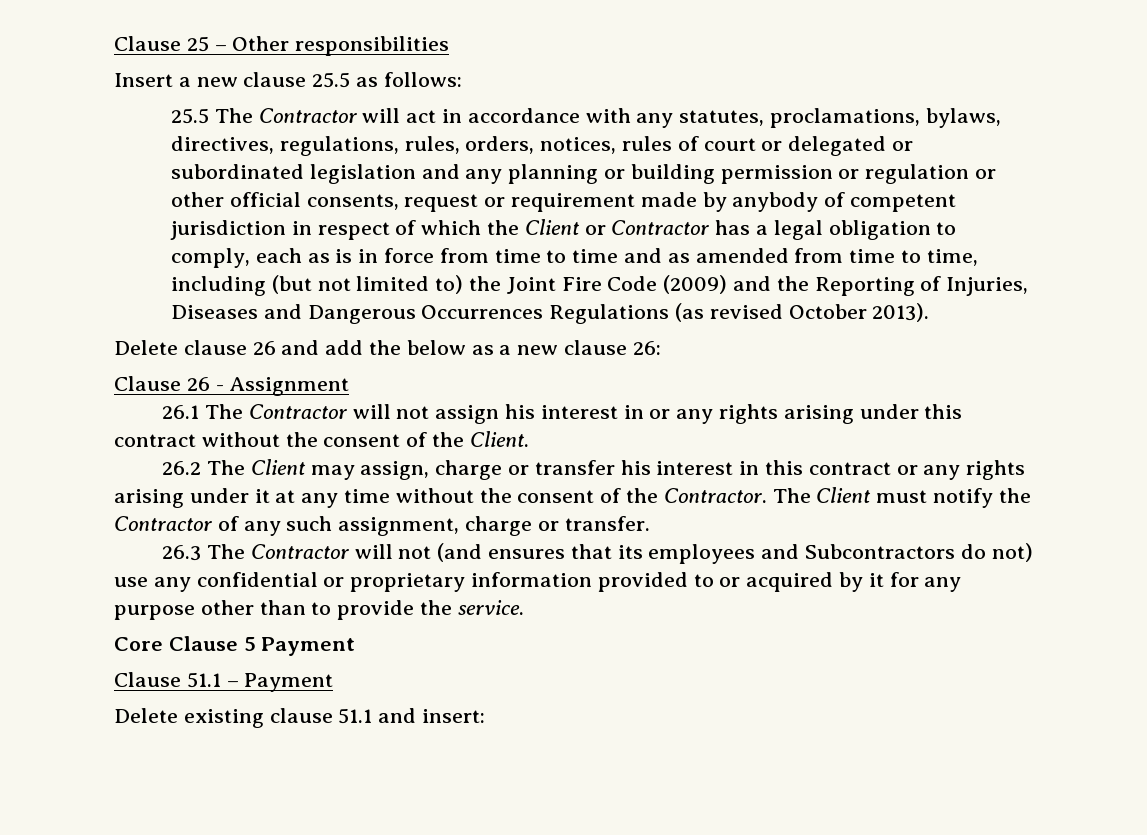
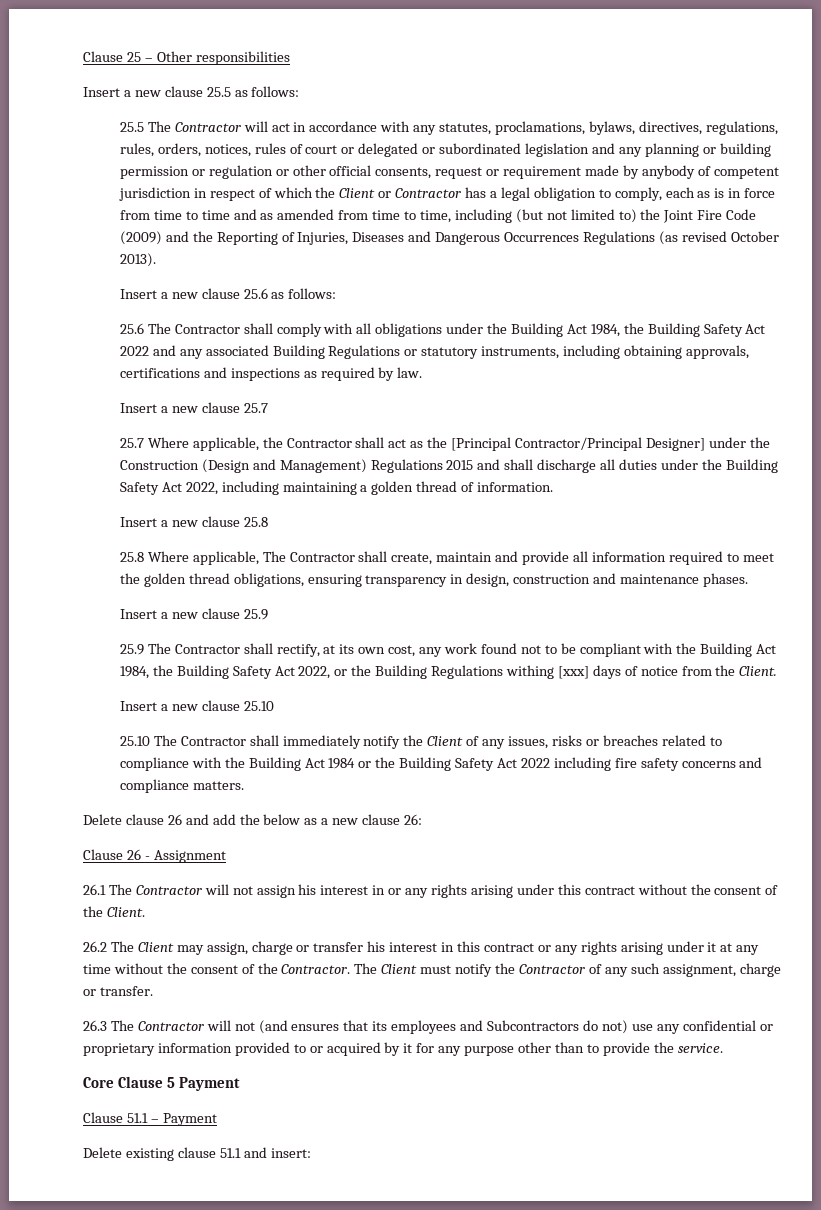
(930, 312) none -> [119,288,337,299] [119,323,766,337] [119,345,749,359] [119,367,423,381] [119,402,268,413] [119,437,770,451] [119,459,778,473] [119,481,554,495] [119,516,268,527] [119,551,774,565] [119,573,748,587] [119,608,268,620] [119,643,777,657] [119,665,778,679] [119,700,274,711] [119,735,722,749] [119,757,763,771] [119,779,244,793] // Insert a new clause 25.6 as follows: // 25.6 The Contractor shall comply with all obligations under the Building Act 1984, the Building Safety Act 2022 and any associated Building Regulations or statutory instruments, including obtaining approvals, certifications and inspections as required by law. // Insert a new clause 25.7 // 25.7 Where applicable, the Contractor shall act as the [Principal Contractor/Principal Designer] under the Construction (Design and Management) Regulations 2015 and shall discharge all duties under the Building Safety Act 2022, including maintaining a golden thread of information. // Insert a new clause 25.8 // 25.8 Where applicable, The Contractor shall create, maintain and provide all information required to meet the golden thread obligations, ensuring transparency in design, construction and maintenance phases. // Insert a new clause 25.9 // 25.9 The Contractor shall rectify, at its own cost, any work found not to be compliant with the Building Act 1984, the Building Safety Act 2022, or the Building Regulations withing [xxx] days of notice from the Client. // Insert a new clause 25.10 // 25.10 The Contractor shall immediately notify the Client of any issues, risks or breaches related to compliance with the Building Act 1984 or the Building Safety Act 2022 including fire safety concerns and compliance matters.

